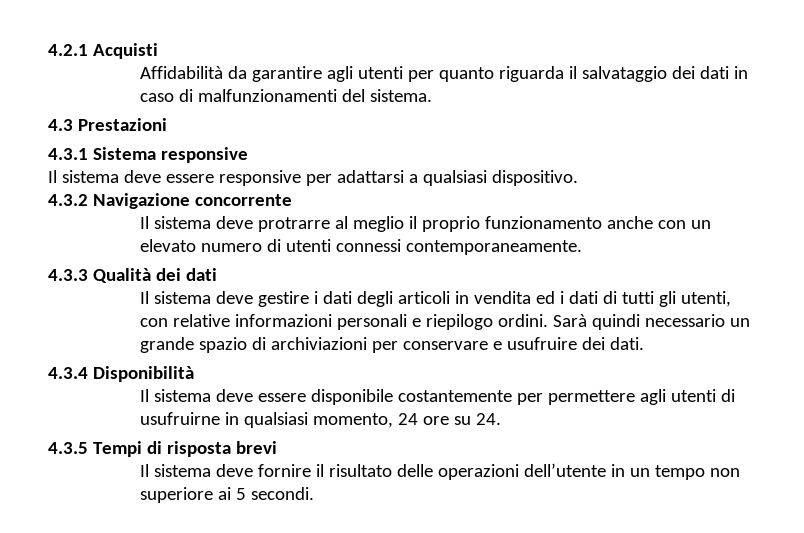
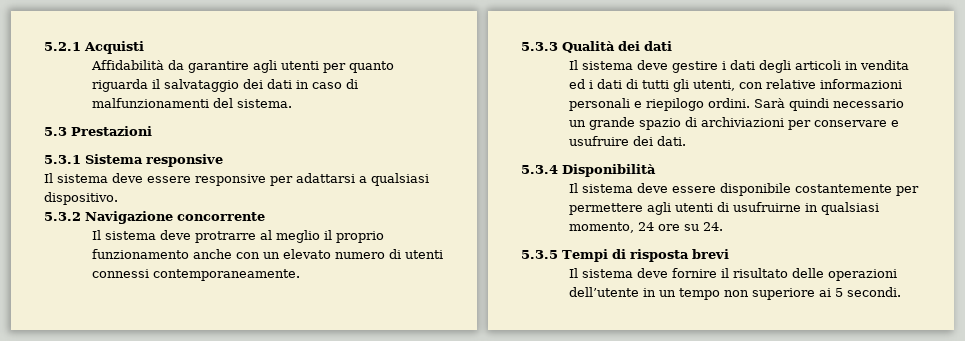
[48,44,88,56] 4.2.1 -> [44,42,81,51] 5.2.1
[48,119,73,131] 4.3 -> [44,127,67,136] 5.3
[48,148,88,160] 4.3.1 -> [44,155,81,164] 5.3.1
[48,194,88,206] 4.3.2 -> [44,212,81,221] 5.3.2
[48,269,88,281] 4.3.3 -> [521,42,558,51] 5.3.3
[48,367,88,379] 4.3.4 -> [521,165,558,174] 5.3.4
[48,442,88,454] 4.3.5 -> [521,250,558,259] 5.3.5

